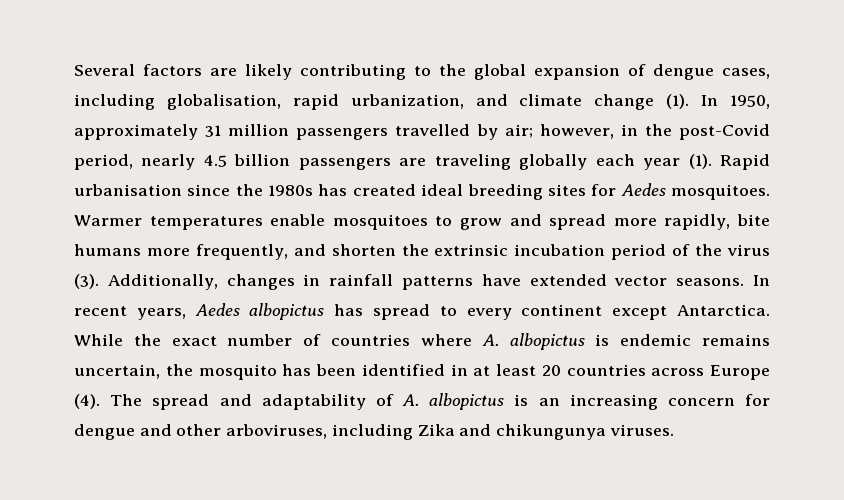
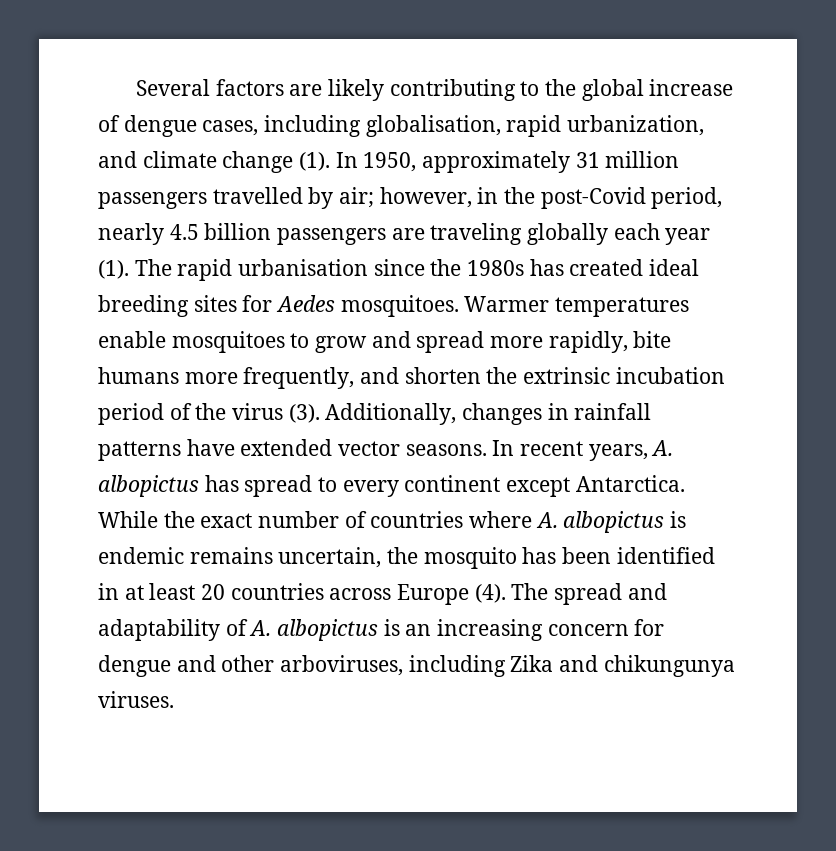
[534,64,620,80] expansion -> [649,79,734,96] increase
[720,154,771,170] Rapid -> [134,259,233,281] The rapid
[194,303,240,316] Aedes -> [651,440,674,456] A.

